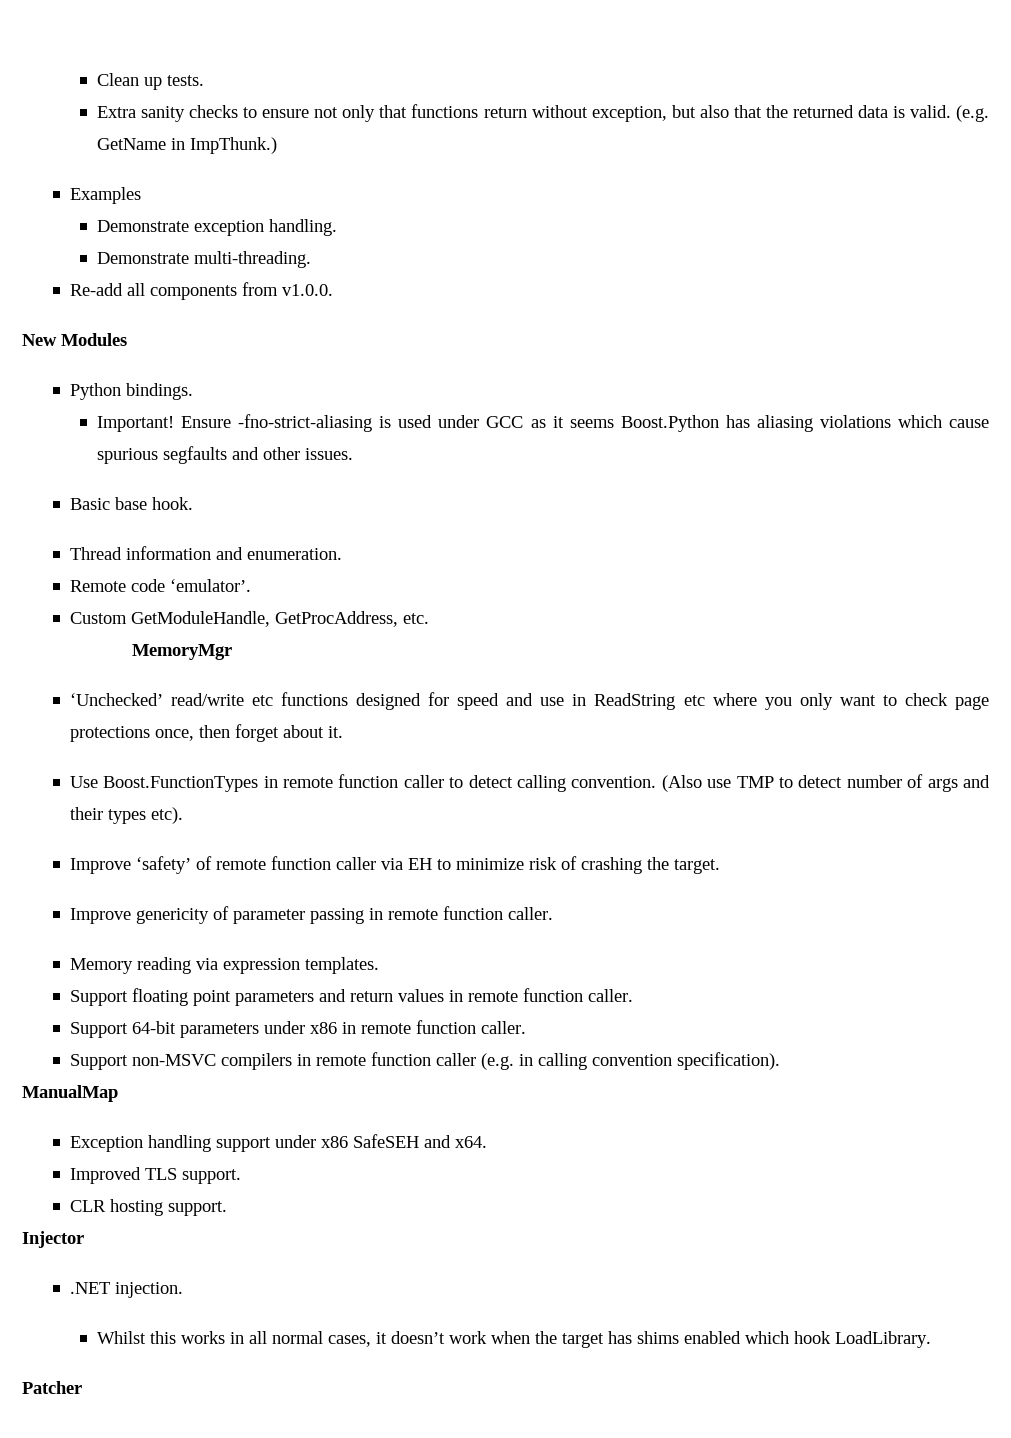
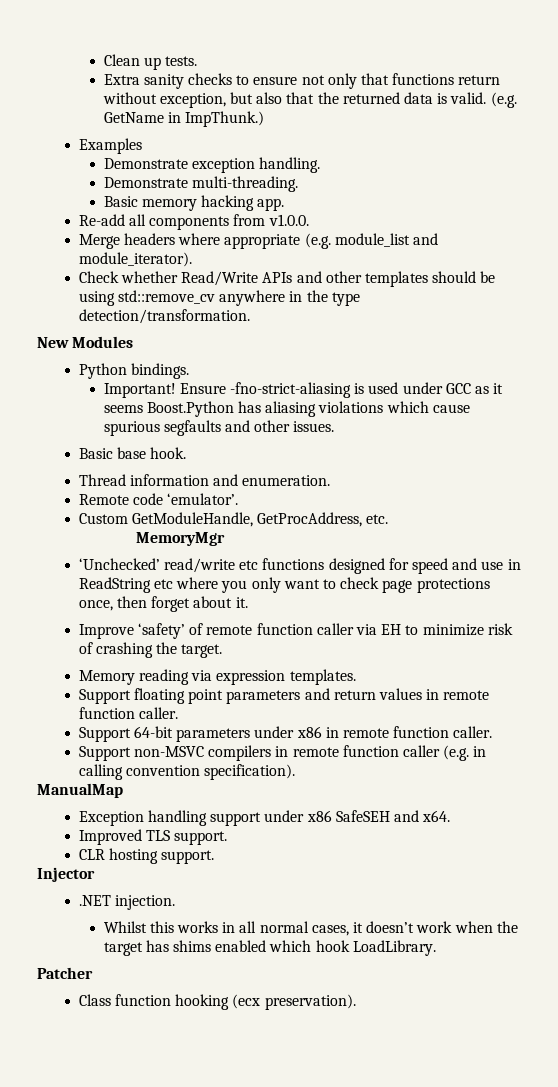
(312, 259) none -> [103,195,285,211] // Basic memory hacking app.
(333, 290) none -> [78,233,438,249] [78,252,192,267] [78,271,496,287] [78,290,360,306] [78,309,250,324] // Merge headers where appropriate (e.g. module_list and module_iterator). // Check whether Read/Write APIs and other templates should be using std::remove_cv anywhere in the type detection/transformation.
[69,774,991,792] [69,807,183,824] // Use Boost.FunctionTypes in remote function caller to detect calling convention. (Also use TMP to detect number of args and their types etc). -> (248, 602) none
[69,906,553,924] // Improve genericity of parameter passing in remote function caller. -> (223, 651) none
(82, 1387) none -> [78,994,356,1010] // Class function hooking (ecx preservation).

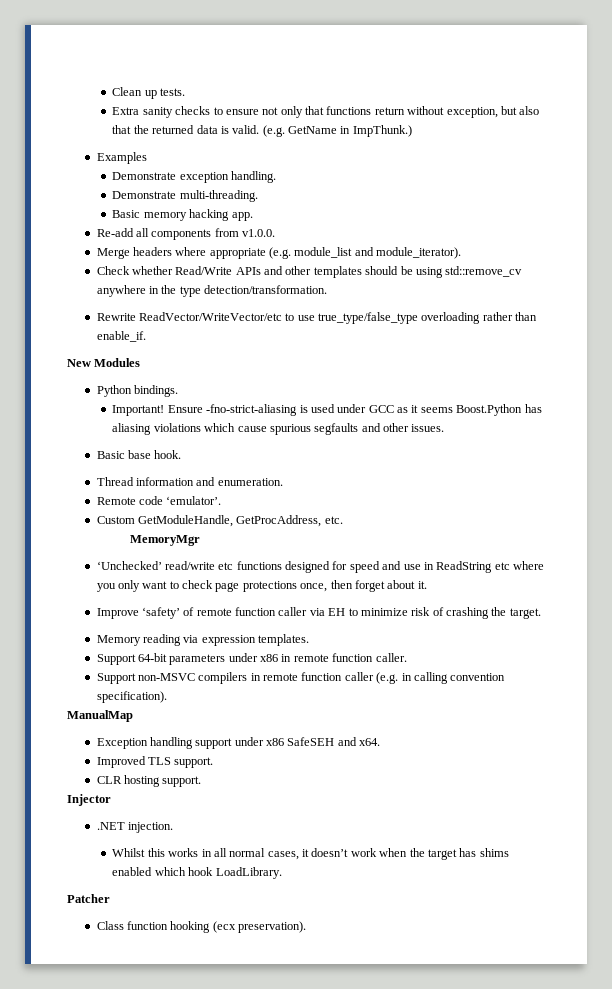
(250, 316) none -> [96,312,538,324] [96,331,146,342] // Rewrite ReadVector/WriteVector/etc to use true_type/false_type overloading rather than enable_if.
[78,688,490,704] [78,707,179,719] // Support floating point parameters and return values in remote function caller. -> (310, 640) none

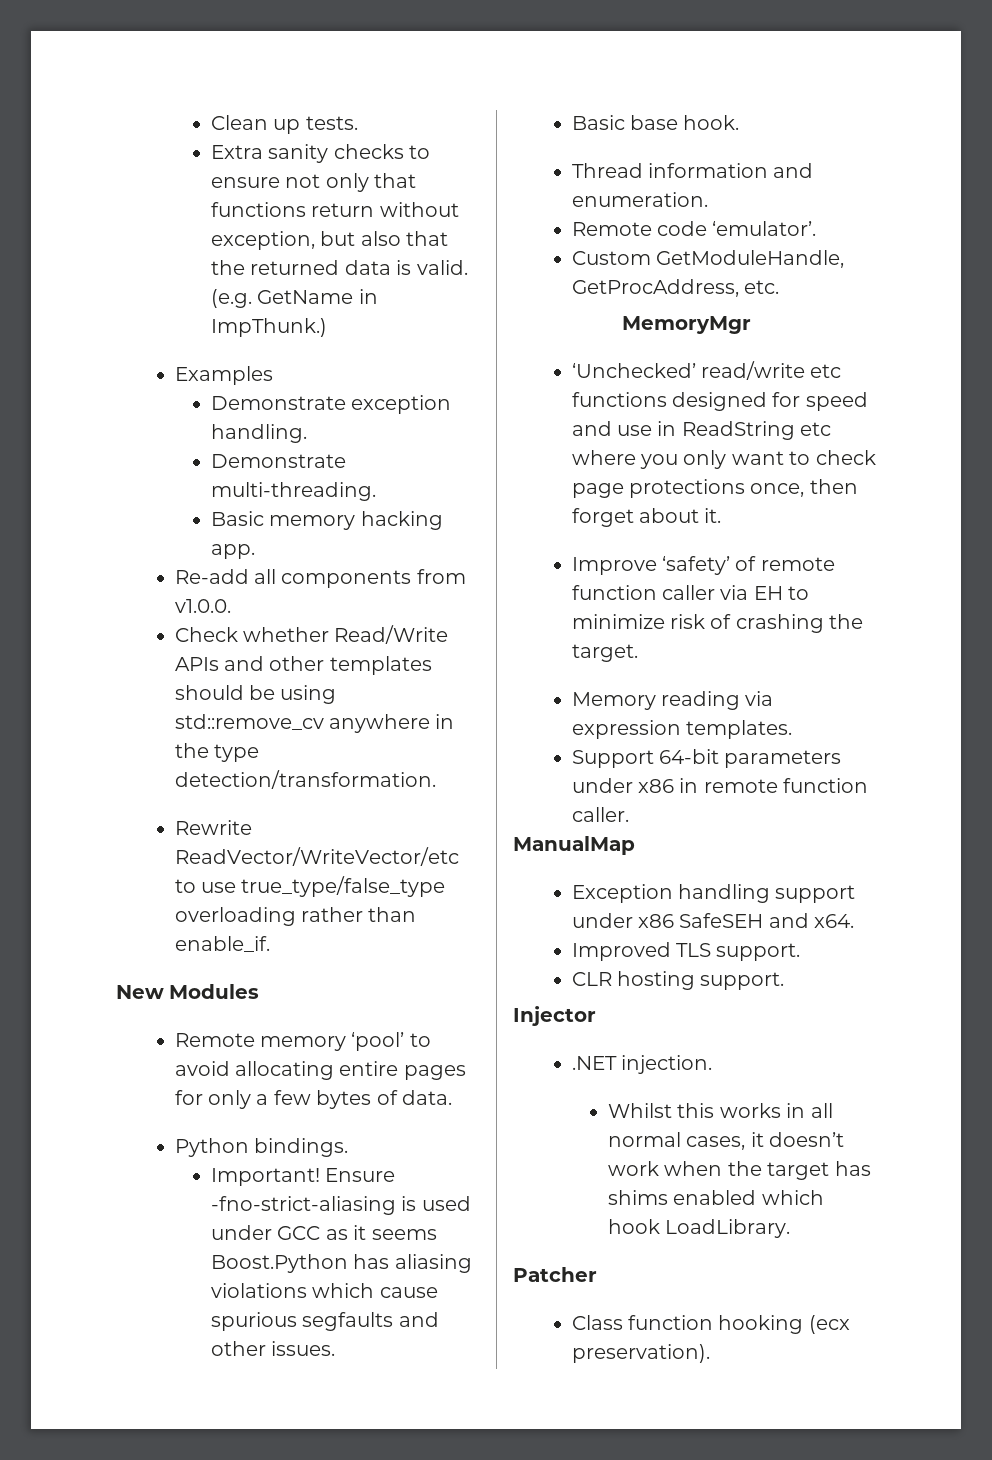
[96,247,462,259] // Merge headers where appropriate (e.g. module_list and module_iterator). -> (231, 606) none
(141, 362) none -> [174,1032,431,1051] [174,1061,466,1080] [174,1090,452,1109] // Remote memory ‘pool’ to avoid allocating entire pages for only a few bytes of data.
[96,672,506,684] [96,691,167,703] // Support non-MSVC compilers in remote function caller (e.g. in calling convention specification). -> (629, 814) none

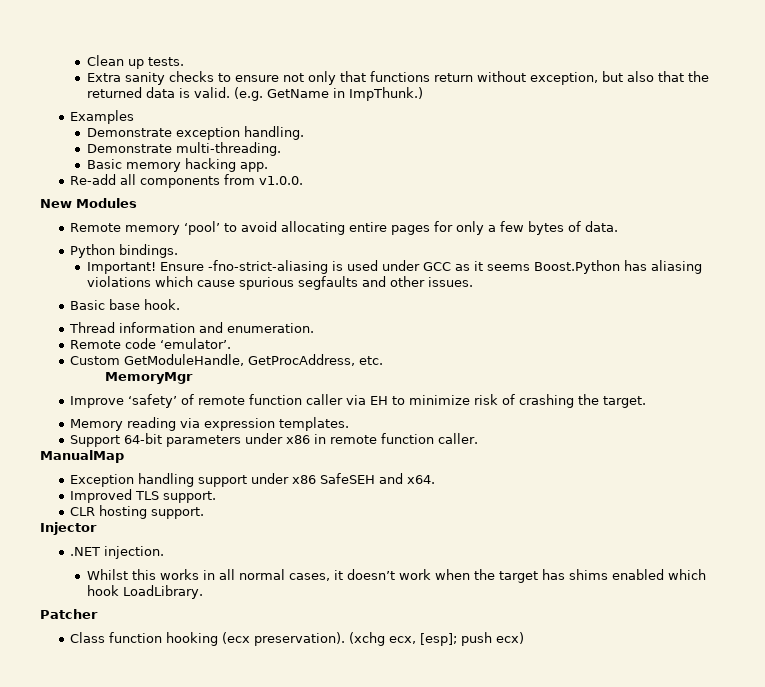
[174,625,449,644] [174,656,432,675] [174,685,337,704] [174,714,455,733] [174,743,259,762] [174,770,436,789] [174,820,252,835] [174,847,459,866] [174,876,446,897] [174,907,417,926] [174,936,270,952] // Check whether Read/Write APIs and other templates should be using std::remove_cv anywhere in the type detection/transformation. // Rewrite ReadVector/WriteVector/etc to use true_type/false_type overloading rather than enable_if. -> (304, 180) none
[571,361,842,380] [571,392,868,411] [571,421,832,440] [571,450,876,469] [571,479,858,498] [571,508,722,527] // ‘Unchecked’ read/write etc functions designed for speed and use in ReadString etc where you only want to check page protections once, then forget about it. -> (193, 378) none
(710, 1353) none -> [349,632,525,646] (xchg ecx, [esp]; push ecx)

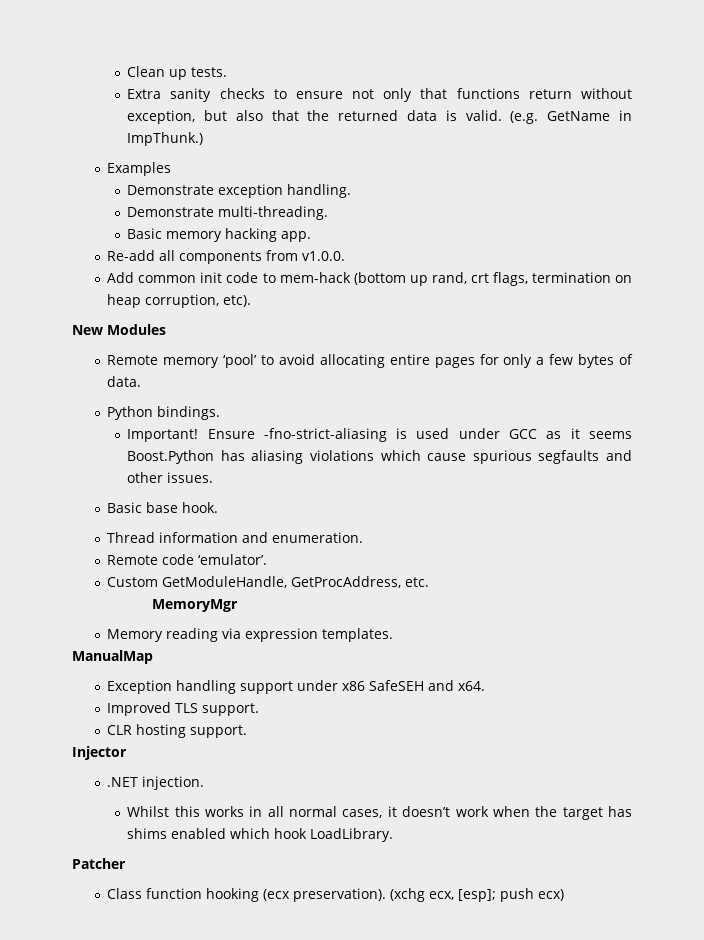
(304, 180) none -> [107,272,632,286] [107,294,252,308] // Add common init code to mem-hack (bottom up rand, crt flags, termination on heap corruption, etc).
[70,394,647,408] // Improve ‘safety’ of remote function caller via EH to minimize risk of crashing the target. -> (238, 605) none
[70,433,479,447] // Support 64-bit parameters under x86 in remote function caller. -> (394, 635) none

